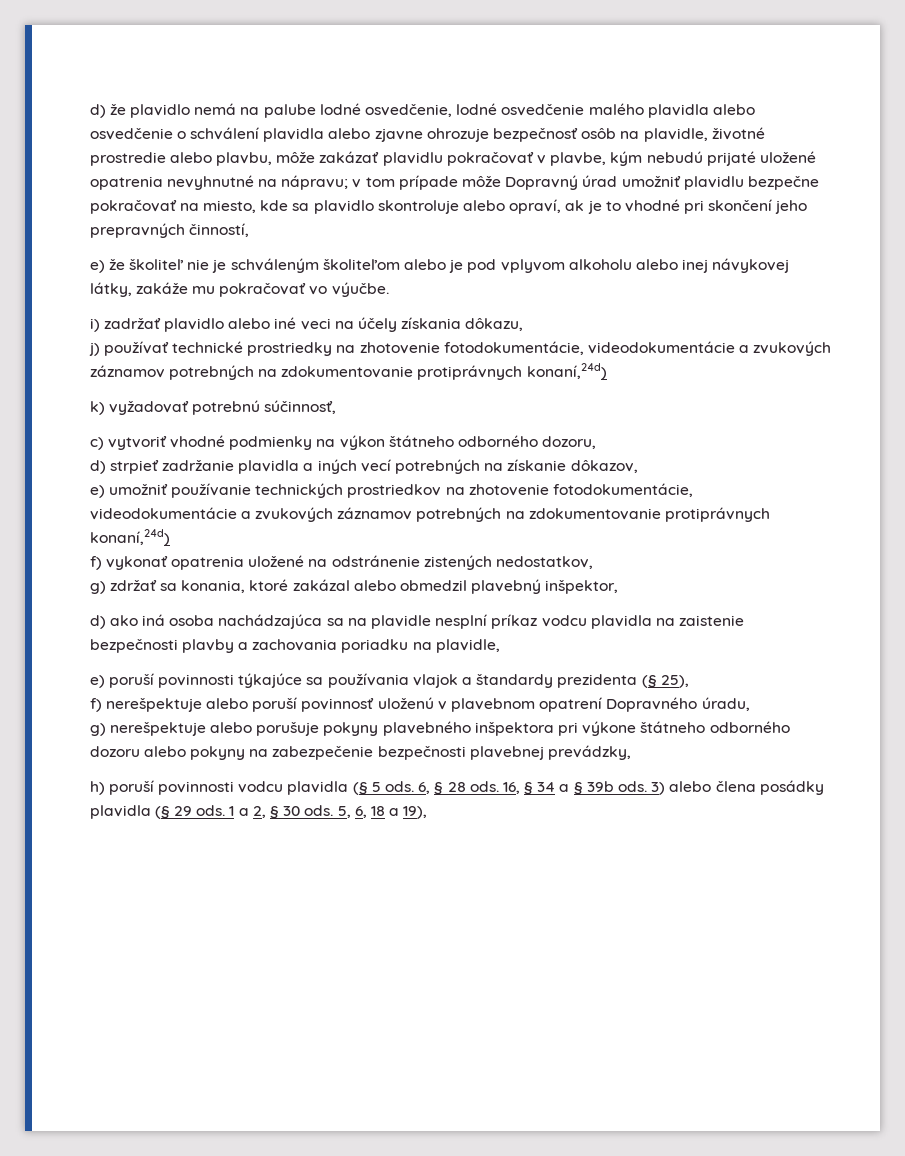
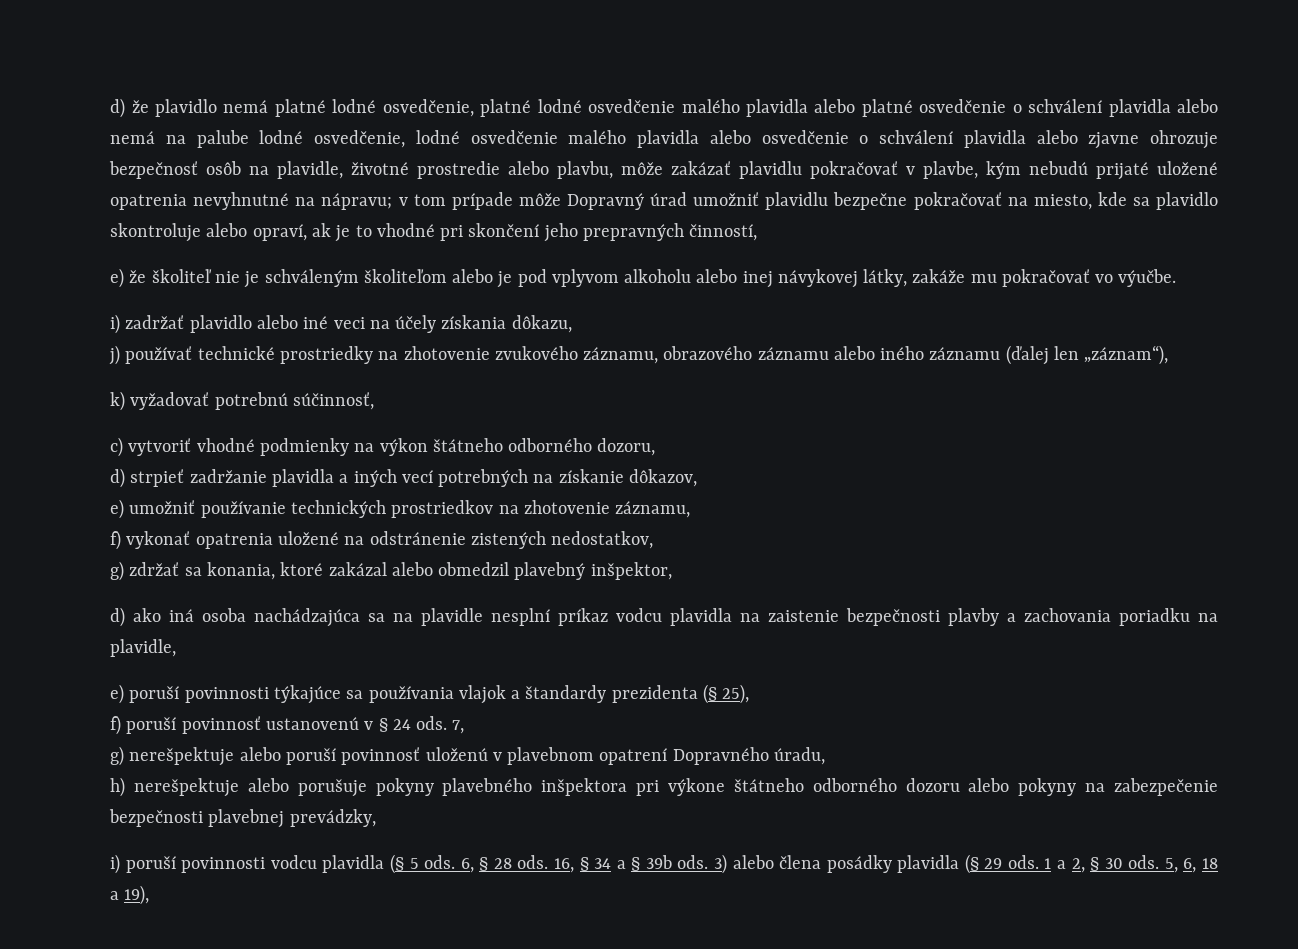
(237, 109) none -> [274,99,1218,117] [110,131,156,144] platné lodné osvedčenie, platné lodné osvedčenie malého plavidla alebo platné osvedčenie o schválení plavidla alebo nemá
[443,341,832,356] [89,363,607,380] fotodokumentácie, videodokumentácie a zvukových záznamov potrebných na zdokumentovanie protiprávnych konaní,24d) -> [494,345,1169,365] zvukového záznamu, obrazového záznamu alebo iného záznamu (ďalej len „záznam“),
[552,483,693,497] [89,507,770,522] [89,529,170,546] fotodokumentácie, videodokumentácie a zvukových záznamov potrebných na zdokumentovanie protiprávnych konaní,24d) -> [615,501,691,518] záznamu,
(102, 705) none -> [126,716,465,734] [110,746,125,766] poruší povinnosť ustanovenú v § 24 ods. 7, // g)
[89,723,106,736] g) -> [110,777,126,797] h)
[89,781,105,795] h) -> [110,854,121,874] i)

